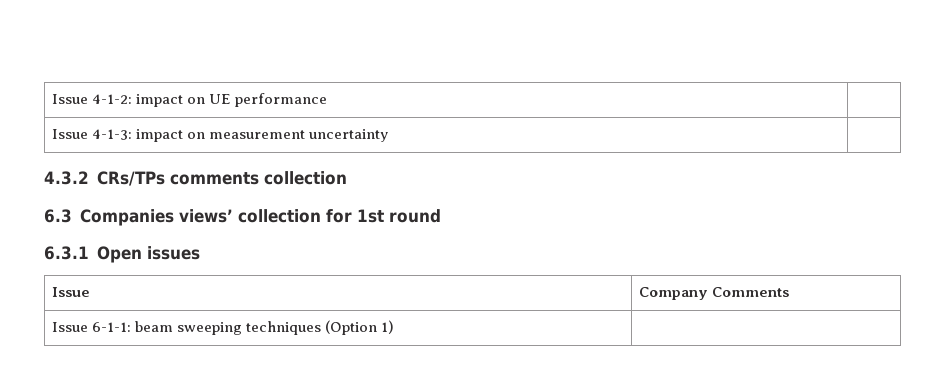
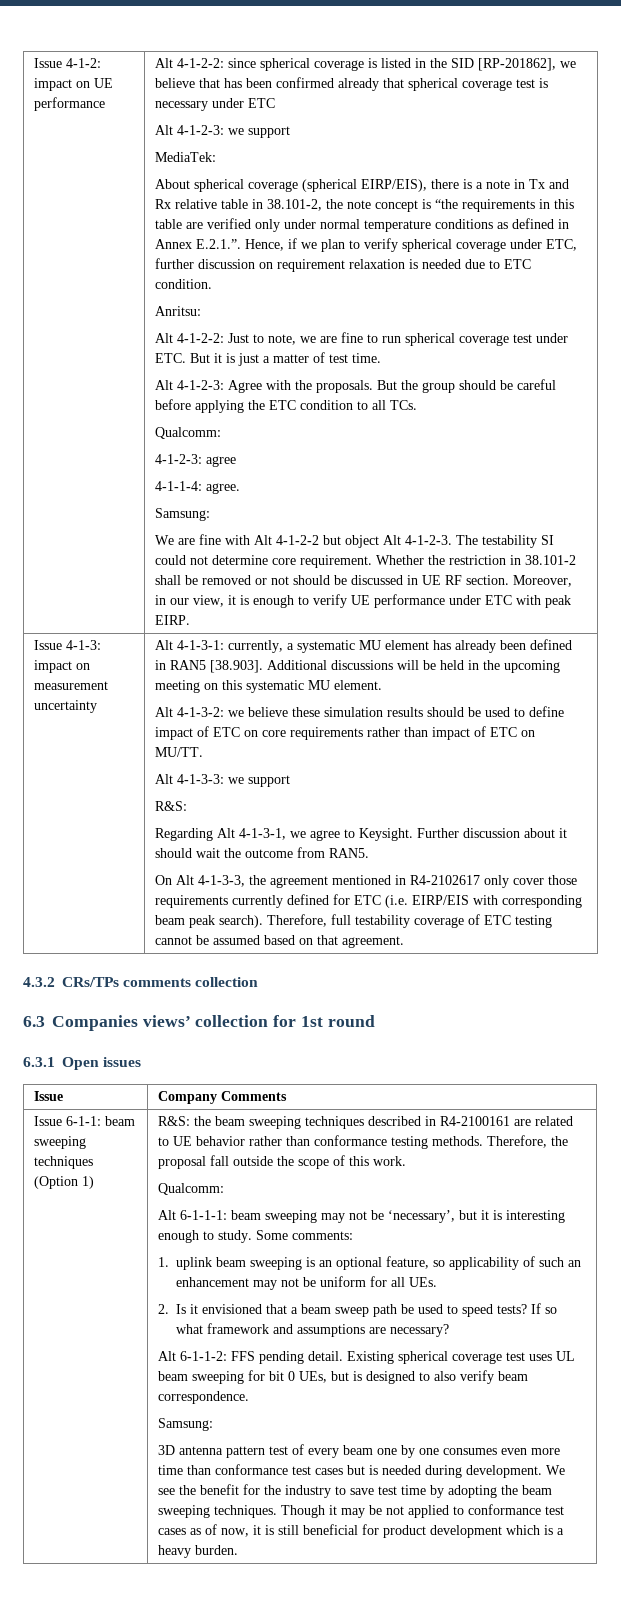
(328, 100) none -> [155,58,577,71] [155,77,549,91] [155,98,276,111] [155,125,291,138] [155,152,217,162] [155,179,570,192] [155,199,575,212] [155,218,570,232] [155,238,578,252] [155,258,532,272] [155,279,213,289] [155,306,202,316] [155,332,569,346] [155,352,382,366] [155,379,557,393] [155,399,418,413] [155,427,222,439] [155,454,237,467] [155,481,241,494] [155,508,211,521] [155,534,555,548] [155,555,577,568] [155,575,573,587] [155,594,572,608] [155,615,191,625] Alt 4-1-2-2: since spherical coverage is listed in the SID [RP-201862], we believe that has been confirmed already that spherical coverage test is necessary under ETC // Alt 4-1-2-3: we support // MediaTek: // About spherical coverage (spherical EIRP/EIS), there is a note in Tx and Rx relative table in 38.101-2, the note concept is “the requirements in this table are verified only under normal temperature conditions as defined in Annex E.2.1.”. Hence, if we plan to verify spherical coverage under ETC, further discussion on requirement relaxation is needed due to ETC condition. // Anritsu: // Alt 4-1-2-2: Just to note, we are fine to run spherical coverage test under ETC. But it is just a matter of test time. // Alt 4-1-2-3: Agree with the proposals. But the group should be careful before applying the ETC condition to all TCs. // Qualcomm: // 4-1-2-3: agree // 4-1-1-4: agree. // Samsung: // We are fine with Alt 4-1-2-2 but object Alt 4-1-2-3. The testability SI could not determine core requirement. Whether the restriction in 38.101-2 shall be removed or not should be discussed in UE RF section. Moreover, in our view, it is enough to verify UE performance under ETC with peak EIRP.
(389, 135) none -> [155,639,573,653] [155,660,561,673] [155,680,383,693] [155,706,565,717] [155,726,536,740] [155,747,204,757] [155,774,291,787] [155,801,188,811] [155,828,568,841] [155,847,370,858] [155,875,578,888] [155,894,583,908] [155,914,553,928] [155,935,405,948] Alt 4-1-3-1: currently, a systematic MU element has already been defined in RAN5 [38.903]. Additional discussions will be held in the upcoming meeting on this systematic MU element. // Alt 4-1-3-2: we believe these simulation results should be used to define impact of ETC on core requirements rather than impact of ETC on MU/TT. // Alt 4-1-3-3: we support // R&S: // Regarding Alt 4-1-3-1, we agree to Keysight. Further discussion about it should wait the outcome from RAN5. // On Alt 4-1-3-3, the agreement mentioned in R4-2102617 only cover those requirements currently defined for ETC (i.e. EIRP/EIS with corresponding beam peak search). Therefore, full testability coverage of ETC testing cannot be assumed based on that agreement.
(395, 327) none -> [158,1116,574,1129] [158,1135,569,1149] [158,1155,407,1169] [158,1183,225,1195] [158,1210,566,1223] [158,1230,354,1243] [158,1256,582,1270] [176,1276,438,1290] [158,1303,558,1317] [176,1323,450,1337] [158,1351,576,1364] [158,1370,529,1384] [158,1391,250,1404] [158,1418,214,1431] [158,1444,561,1458] [158,1464,566,1478] [158,1484,553,1498] [158,1504,565,1518] [158,1524,565,1538] [158,1545,239,1558] R&S: the beam sweeping techniques described in R4-2100161 are related to UE behavior rather than conformance testing methods. Therefore, the proposal fall outside the scope of this work. // Qualcomm: // Alt 6-1-1-1: beam sweeping may not be ‘necessary’, but it is interesting enough to study. Some comments: // 1. uplink beam sweeping is an optional feature, so applicability of such an enhancement may not be uniform for all UEs. // 2. Is it envisioned that a beam sweep path be used to speed tests? If so what framework and assumptions are necessary? // Alt 6-1-1-2: FFS pending detail. Existing spherical coverage test uses UL beam sweeping for bit 0 UEs, but is designed to also verify beam correspondence. // Samsung: // 3D antenna pattern test of every beam one by one consumes even more time than conformance test cases but is needed during development. We see the benefit for the industry to save test time by adopting the beam sweeping techniques. Though it may be not applied to conformance test cases as of now, it is still beneficial for product development which is a heavy burden.

